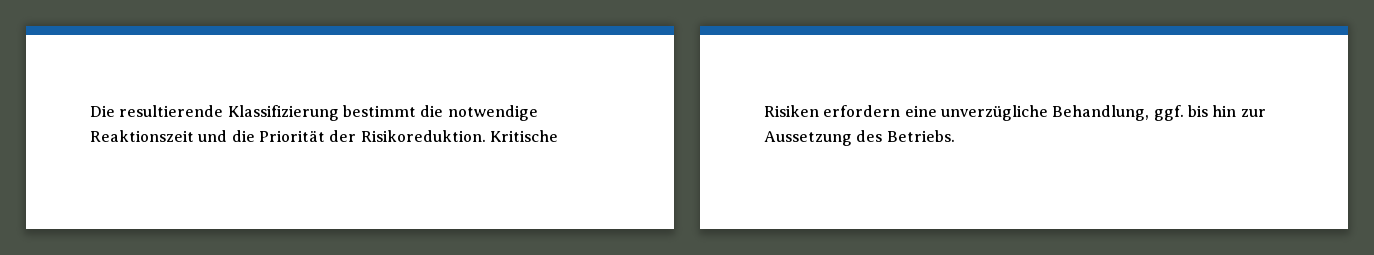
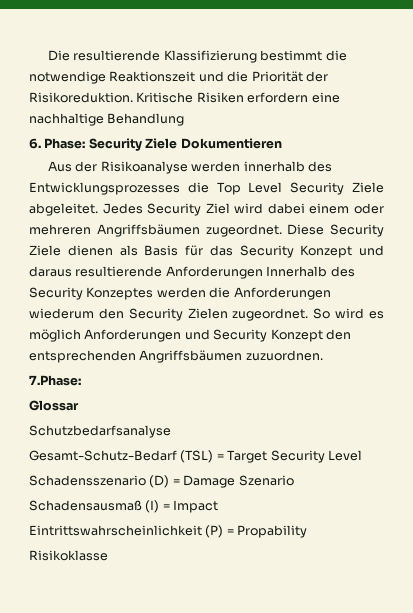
[940,105,1266,121] [764,130,955,146] unverzügliche Behandlung, ggf. bis hin zur Aussetzung des Betriebs. -> [29,113,185,126] [29,138,282,151] [48,161,332,174] [29,182,385,195] [29,203,384,216] [29,224,384,237] [29,245,384,258] [29,266,355,279] [29,287,331,300] [29,308,384,321] [29,329,351,342] [29,350,323,363] [29,375,81,386] [29,400,79,411] [29,425,171,438] [29,450,362,463] [29,475,294,488] [29,500,219,513] [29,525,308,538] [29,550,108,561] nachhaltige Behandlung // 6. Phase: Security Ziele Dokumentieren // Aus der Risikoanalyse werden innerhalb des Entwicklungsprozesses die Top Level Security Ziele abgeleitet. Jedes Security Ziel wird dabei einem oder mehreren Angriffsbäumen zugeordnet. Diese Security Ziele dienen als Basis für das Security Konzept und daraus resultierende Anforderungen Innerhalb des Security Konzeptes werden die Anforderungen wiederum den Security Zielen zugeordnet. So wird es möglich Anforderungen und Security Konzept den entsprechenden Angriffsbäumen zuzuordnen. // 7.Phase: // Glossar // Schutzbedarfsanalyse // Gesamt-Schutz-Bedarf (TSL) = Target Security Level // Schadensszenario (D) = Damage Szenario // Schadensausmaß (I) = Impact // Eintrittswahrscheinlichkeit (P) = Propability // Risikoklasse

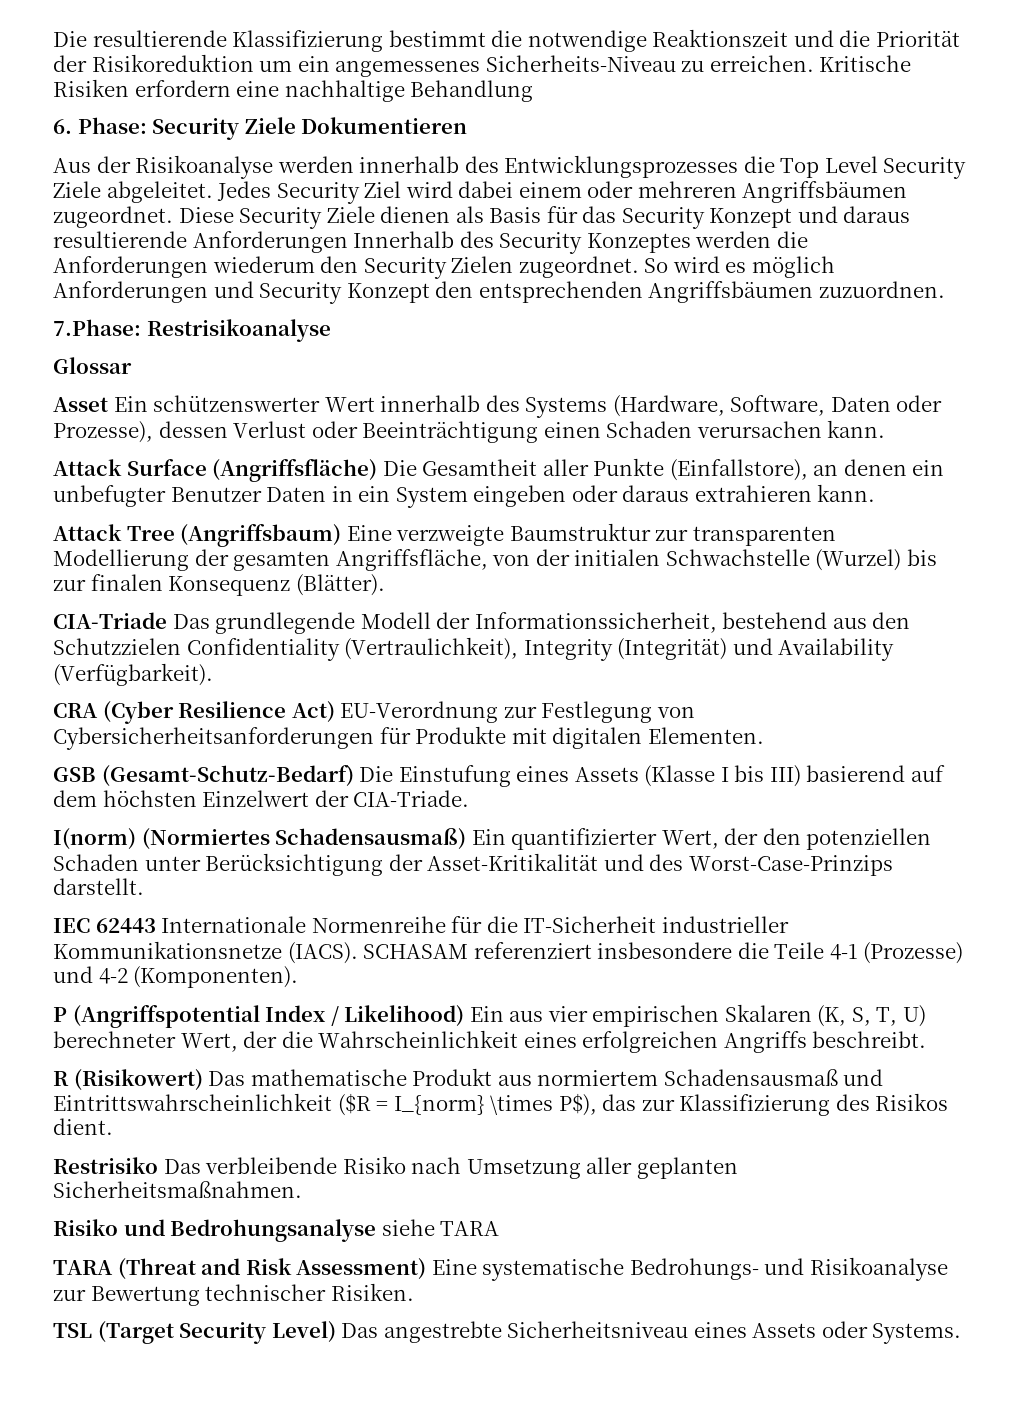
[29,92,133,103] Risikoreduktion. -> [91,54,814,77] Risikoreduktion um ein angemessenes Sicherheits-Niveau zu erreichen.
(81, 380) none -> [146,319,331,342] Restrisikoanalyse
[29,425,171,438] [29,450,362,463] [29,475,294,488] [29,500,219,513] [29,525,308,538] [29,550,108,561] Schutzbedarfsanalyse // Gesamt-Schutz-Bedarf (TSL) = Target Security Level // Schadensszenario (D) = Damage Szenario // Schadensausmaß (I) = Impact // Eintrittswahrscheinlichkeit (P) = Propability // Risikoklasse -> [53,395,943,418] [53,420,886,443] [53,458,945,482] [53,484,876,508] [53,523,836,547] [53,549,937,571] [53,574,385,596] [53,612,911,634] [53,637,895,661] [53,663,213,686] [53,701,695,724] [53,726,764,750] [53,765,945,787] [53,790,470,807] [53,828,932,850] [53,853,893,876] [53,878,144,895] [53,916,789,933] [53,941,964,964] [53,966,299,988] [53,1004,926,1028] [53,1030,927,1053] [53,1068,884,1091] [53,1093,949,1116] [53,1118,113,1135] [53,1156,738,1179] [53,1181,302,1198] [53,1219,500,1242] [53,1257,948,1281] [53,1283,414,1306] [53,1321,962,1344] Asset Ein schützenswerter Wert innerhalb des Systems (Hardware, Software, Daten oder Prozesse), dessen Verlust oder Beeinträchtigung einen Schaden verursachen kann. // Attack Surface (Angriffsfläche) Die Gesamtheit aller Punkte (Einfallstore), an denen ein unbefugter Benutzer Daten in ein System eingeben oder daraus extrahieren kann. // Attack Tree (Angriffsbaum) Eine verzweigte Baumstruktur zur transparenten Modellierung der gesamten Angriffsfläche, von der initialen Schwachstelle (Wurzel) bis zur finalen Konsequenz (Blätter). // CIA-Triade Das grundlegende Modell der Informationssicherheit, bestehend aus den Schutzzielen Confidentiality (Vertraulichkeit), Integrity (Integrität) und Availability (Verfügbarkeit). // CRA (Cyber Resilience Act) EU-Verordnung zur Festlegung von Cybersicherheitsanforderungen für Produkte mit digitalen Elementen. // GSB (Gesamt-Schutz-Bedarf) Die Einstufung eines Assets (Klasse I bis III) basierend auf dem höchsten Einzelwert der CIA-Triade. // I(norm) (Normiertes Schadensausmaß) Ein quantifizierter Wert, der den potenziellen Schaden unter Berücksichtigung der Asset-Kritikalität und des Worst-Case-Prinzips darstellt. // IEC 62443 Internationale Normenreihe für die IT-Sicherheit industrieller Kommunikationsnetze (IACS). SCHASAM referenziert insbesondere die Teile 4-1 (Prozesse) und 4-2 (Komponenten). // P (Angriffspotential Index / Likelihood) Ein aus vier empirischen Skalaren (K, S, T, U) berechneter Wert, der die Wahrscheinlichkeit eines erfolgreichen Angriffs beschreibt. // R (Risikowert) Das mathematische Produkt aus normiertem Schadensausmaß und Eintrittswahrscheinlichkeit ($R = I_{norm} \times P$), das zur Klassifizierung des Risikos dient. // Restrisiko Das verbleibende Risiko nach Umsetzung aller geplanten Sicherheitsmaßnahmen. // Risiko und Bedrohungsanalyse siehe TARA // TARA (Threat and Risk Assessment) Eine systematische Bedrohungs- und Risikoanalyse zur Bewertung technischer Risiken. // TSL (Target Security Level) Das angestrebte Sicherheitsniveau eines Assets oder Systems.

